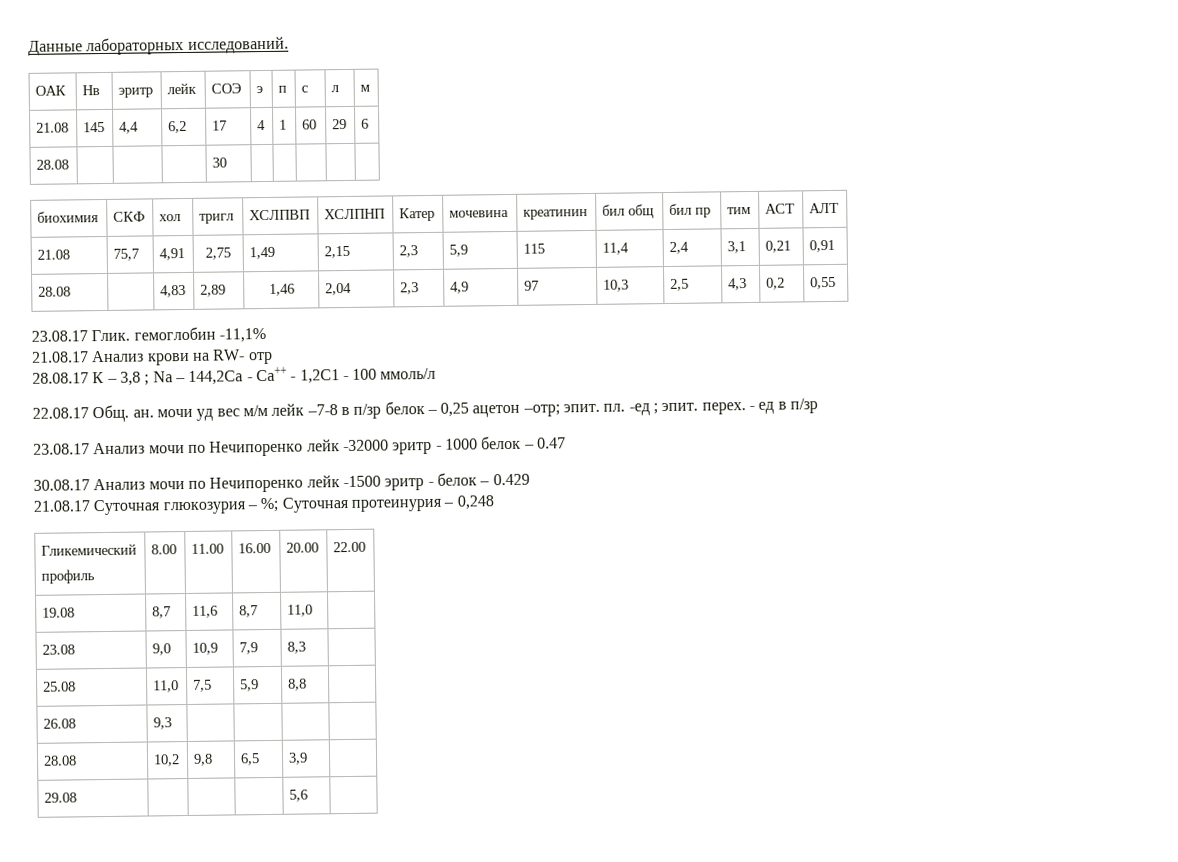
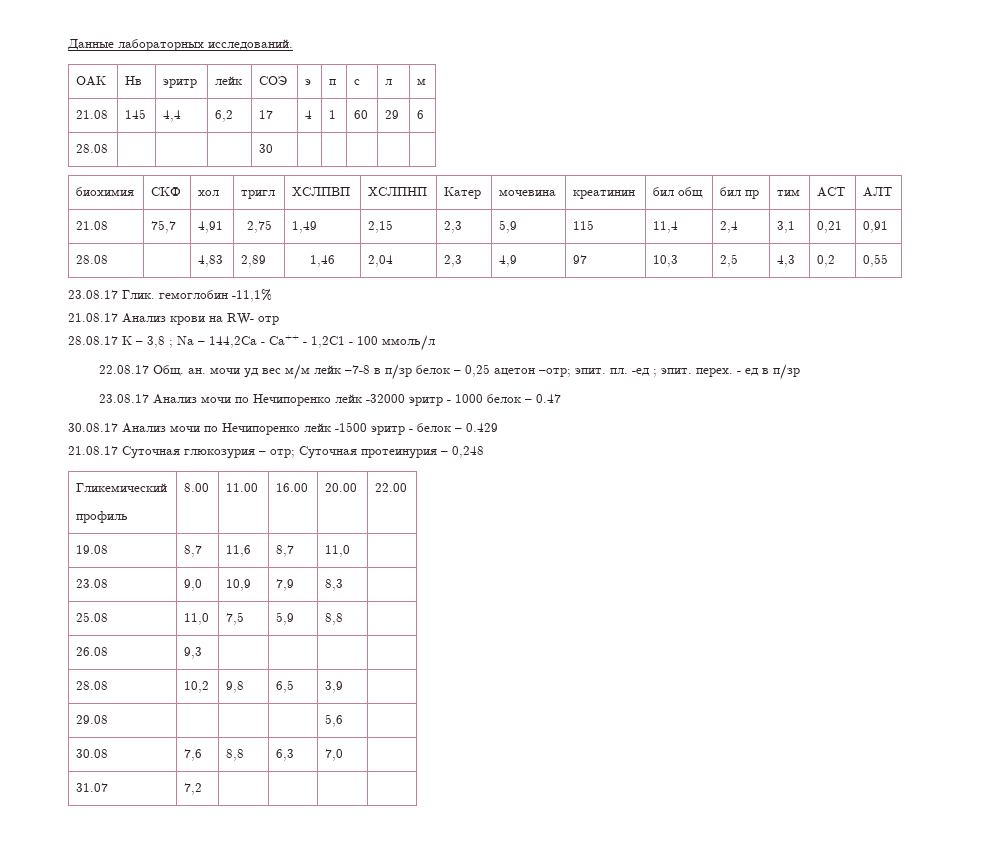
[260,497,279,513] %; -> [270,449,295,458] отр;
(309, 795) none -> [76,749,109,758] [184,749,203,761] [226,749,245,761] [276,749,295,761] [325,749,344,761] [76,783,109,792] [184,783,203,795] // 30.08 | 7,6 | 8,8 | 6,3 | 7,0 | // 31.07 | 7,2 | | | |

